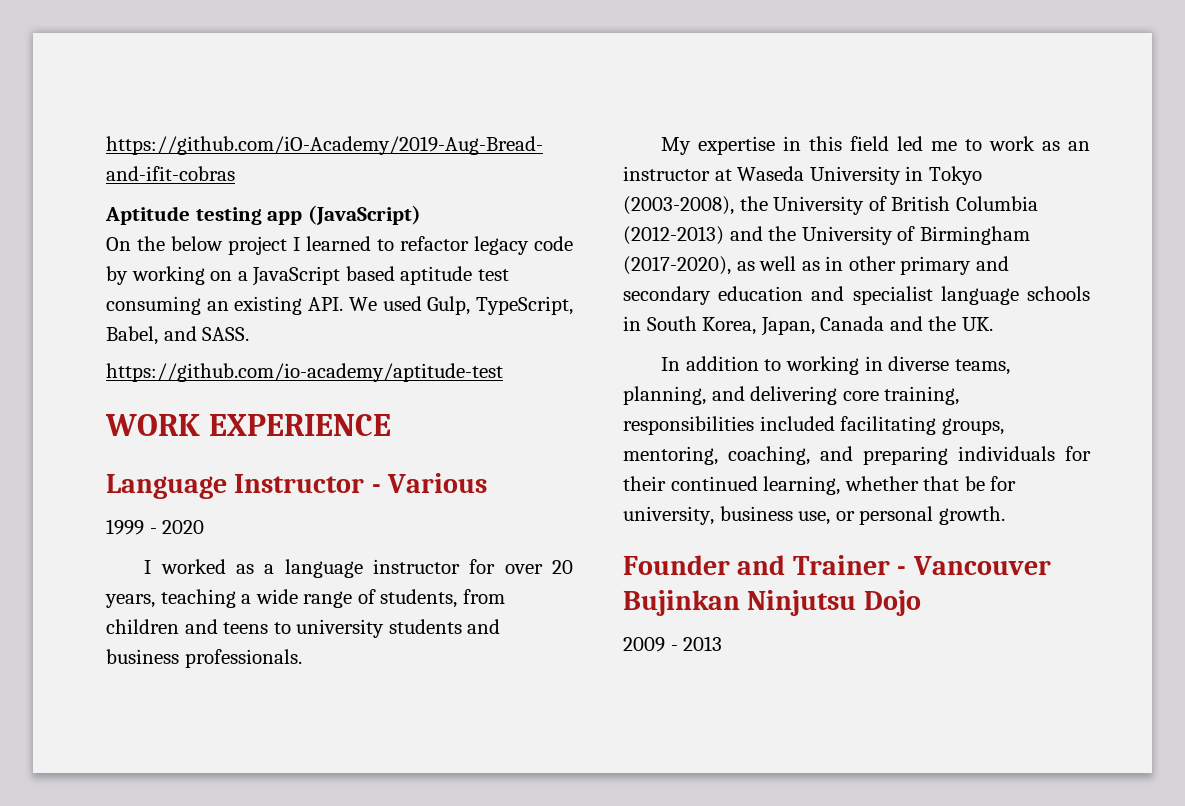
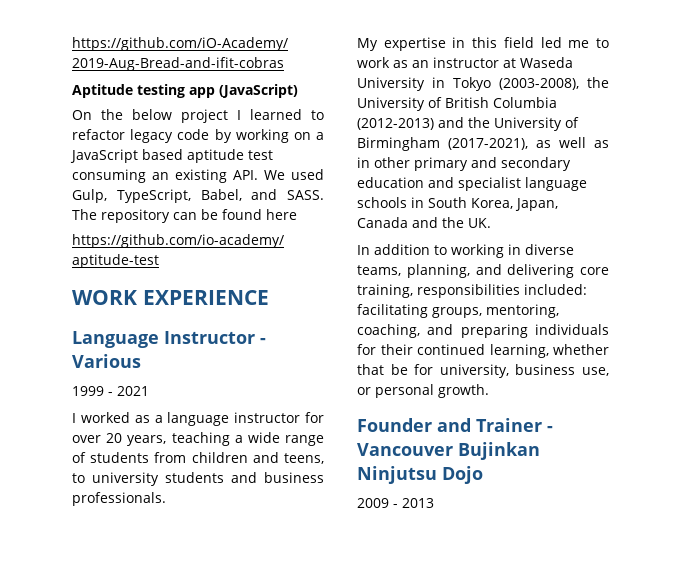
(250, 334) none -> [72,209,297,223] The repository can be found here
[162,520,205,534] 2020 -> [117,386,149,396] 2021
[380,589,458,608] students, -> [90,452,150,463] students
[223,622,269,634] teens -> [284,453,324,464] teens,
[623,256,731,275] (2017-2020), -> [448,138,528,150] (2017-2021),
[759,416,835,431] included -> [524,284,587,295] included:

